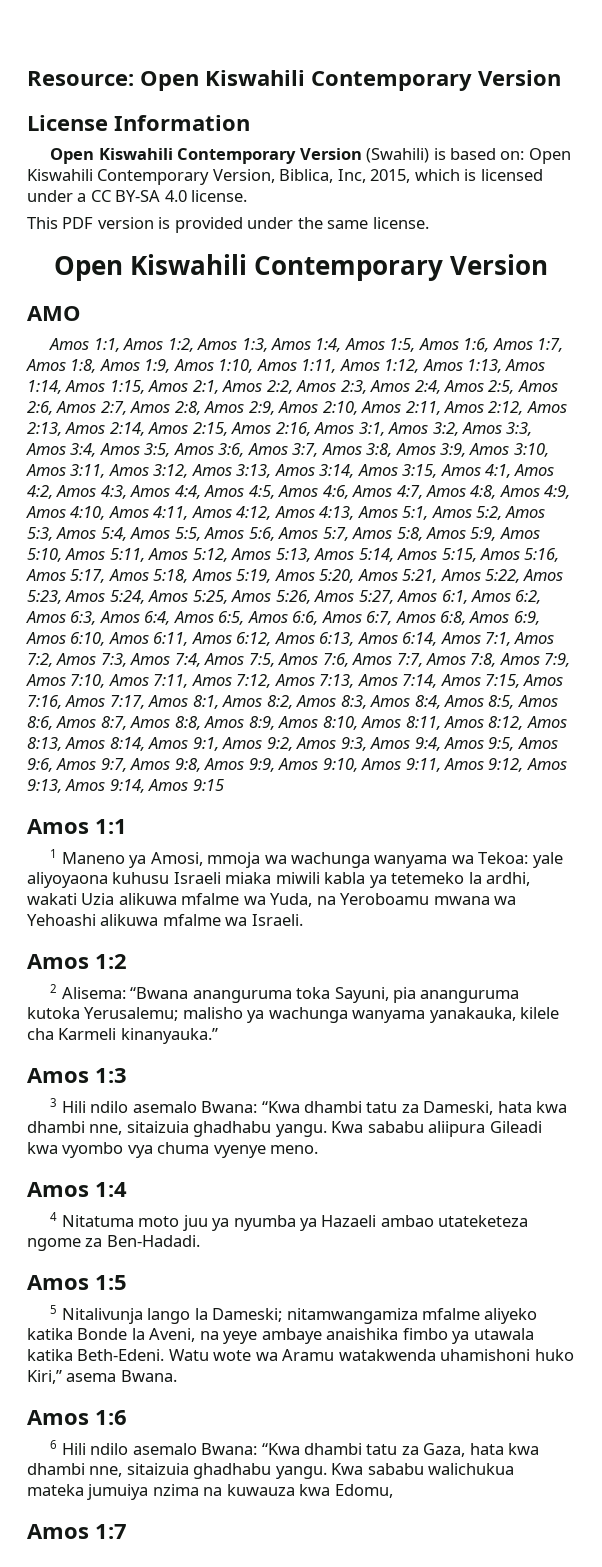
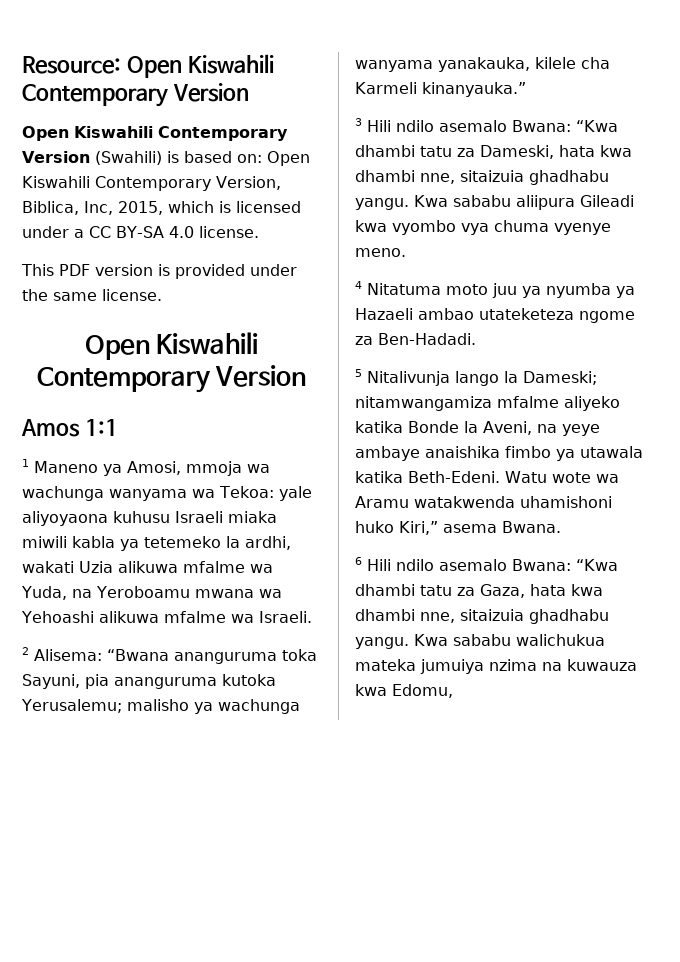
[27,115,250,131] // License Information -> (249, 92) none
[27,306,81,321] [49,338,564,352] [26,359,546,373] [27,380,558,394] [27,401,567,415] [27,422,533,436] [26,443,549,457] [26,464,555,478] [27,485,571,499] [26,506,546,520] [27,527,540,541] [27,548,560,562] [26,569,564,583] [27,590,542,604] [26,611,540,625] [26,632,555,646] [27,653,571,667] [26,674,564,688] [27,695,558,709] [27,716,567,730] [27,737,558,751] [27,758,567,772] [27,779,224,793] // AMO // Amos 1:1, Amos 1:2, Amos 1:3, Amos 1:4, Amos 1:5, Amos 1:6, Amos 1:7, Amos 1:8, Amos 1:9, Amos 1:10, Amos 1:11, Amos 1:12, Amos 1:13, Amos 1:14, Amos 1:15, Amos 2:1, Amos 2:2, Amos 2:3, Amos 2:4, Amos 2:5, Amos 2:6, Amos 2:7, Amos 2:8, Amos 2:9, Amos 2:10, Amos 2:11, Amos 2:12, Amos 2:13, Amos 2:14, Amos 2:15, Amos 2:16, Amos 3:1, Amos 3:2, Amos 3:3, Amos 3:4, Amos 3:5, Amos 3:6, Amos 3:7, Amos 3:8, Amos 3:9, Amos 3:10, Amos 3:11, Amos 3:12, Amos 3:13, Amos 3:14, Amos 3:15, Amos 4:1, Amos 4:2, Amos 4:3, Amos 4:4, Amos 4:5, Amos 4:6, Amos 4:7, Amos 4:8, Amos 4:9, Amos 4:10, Amos 4:11, Amos 4:12, Amos 4:13, Amos 5:1, Amos 5:2, Amos 5:3, Amos 5:4, Amos 5:5, Amos 5:6, Amos 5:7, Amos 5:8, Amos 5:9, Amos 5:10, Amos 5:11, Amos 5:12, Amos 5:13, Amos 5:14, Amos 5:15, Amos 5:16, Amos 5:17, Amos 5:18, Amos 5:19, Amos 5:20, Amos 5:21, Amos 5:22, Amos 5:23, Amos 5:24, Amos 5:25, Amos 5:26, Amos 5:27, Amos 6:1, Amos 6:2, Amos 6:3, Amos 6:4, Amos 6:5, Amos 6:6, Amos 6:7, Amos 6:8, Amos 6:9, Amos 6:10, Amos 6:11, Amos 6:12, Amos 6:13, Amos 6:14, Amos 7:1, Amos 7:2, Amos 7:3, Amos 7:4, Amos 7:5, Amos 7:6, Amos 7:7, Amos 7:8, Amos 7:9, Amos 7:10, Amos 7:11, Amos 7:12, Amos 7:13, Amos 7:14, Amos 7:15, Amos 7:16, Amos 7:17, Amos 8:1, Amos 8:2, Amos 8:3, Amos 8:4, Amos 8:5, Amos 8:6, Amos 8:7, Amos 8:8, Amos 8:9, Amos 8:10, Amos 8:11, Amos 8:12, Amos 8:13, Amos 8:14, Amos 9:1, Amos 9:2, Amos 9:3, Amos 9:4, Amos 9:5, Amos 9:6, Amos 9:7, Amos 9:8, Amos 9:9, Amos 9:10, Amos 9:11, Amos 9:12, Amos 9:13, Amos 9:14, Amos 9:15 -> (307, 376) none
[27,954,127,969] // Amos 1:2 -> (312, 617) none
[27,1068,127,1083] // Amos 1:3 -> (526, 89) none
[27,1182,127,1197] // Amos 1:4 -> (406, 252) none
[27,1275,127,1290] // Amos 1:5 -> (476, 339) none
[27,1410,127,1425] // Amos 1:6 -> (561, 527) none
[27,1524,127,1539] // Amos 1:7 -> (453, 691) none

